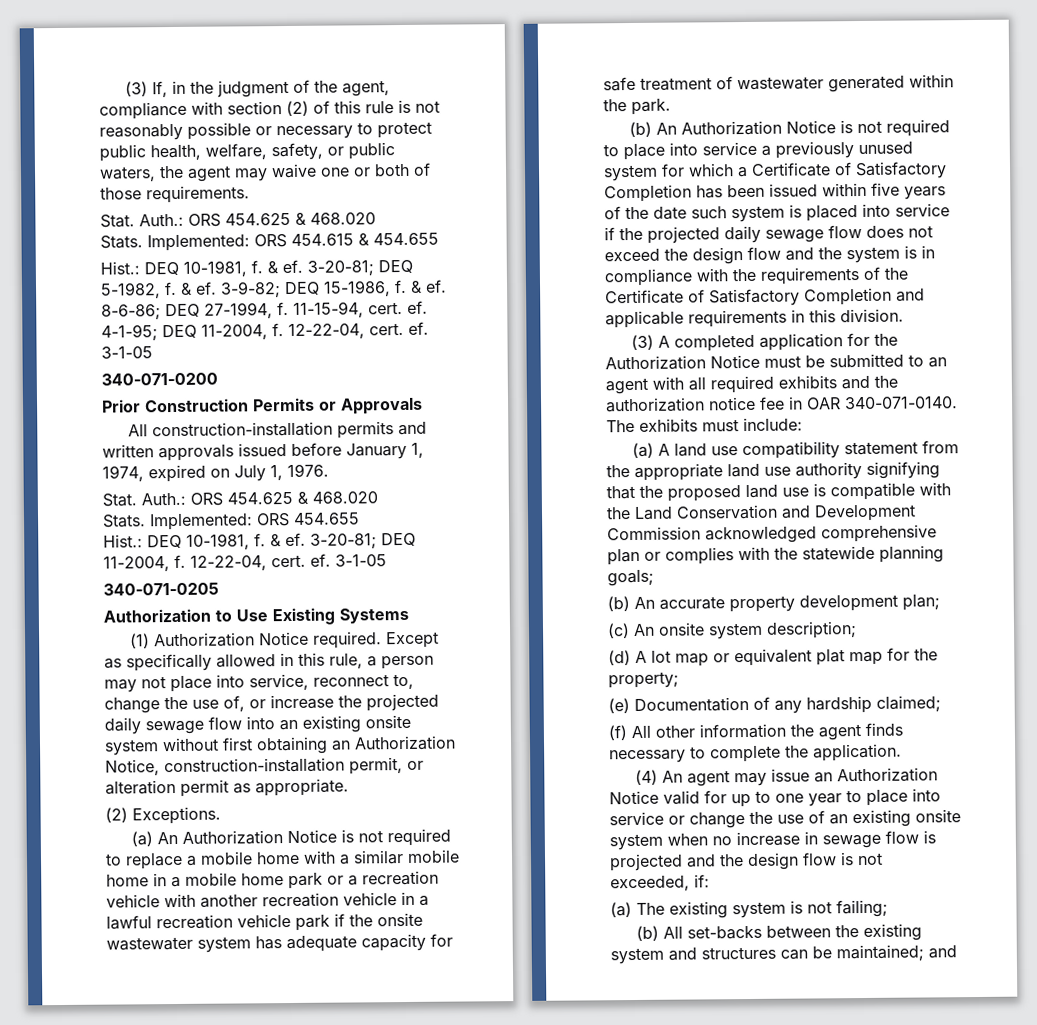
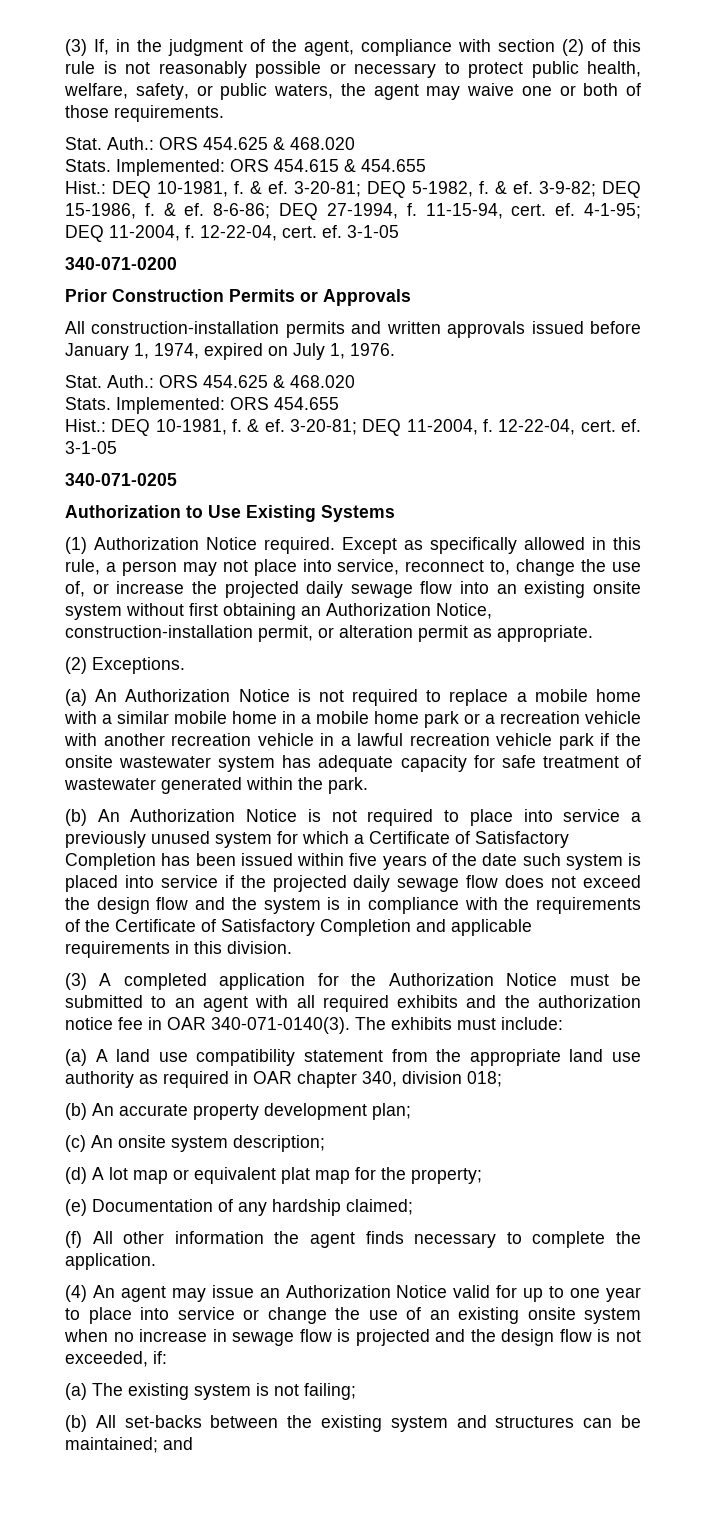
[845,396,958,410] 340-071-0140. -> [211,1017,350,1034] 340-071-0140(3).
[866,461,940,479] [606,482,951,502] [606,504,916,522] [607,524,937,544] [607,545,944,566] [607,569,654,587] signifying that the proposed land use is compatible with the Land Conservation and Development Commission acknowledged comprehensive plan or complies with the statewide planning goals; -> [139,1071,502,1088] as required in OAR chapter 340, division 018;

